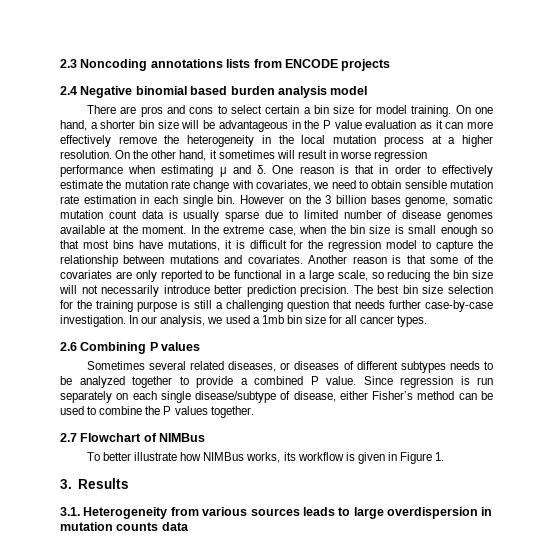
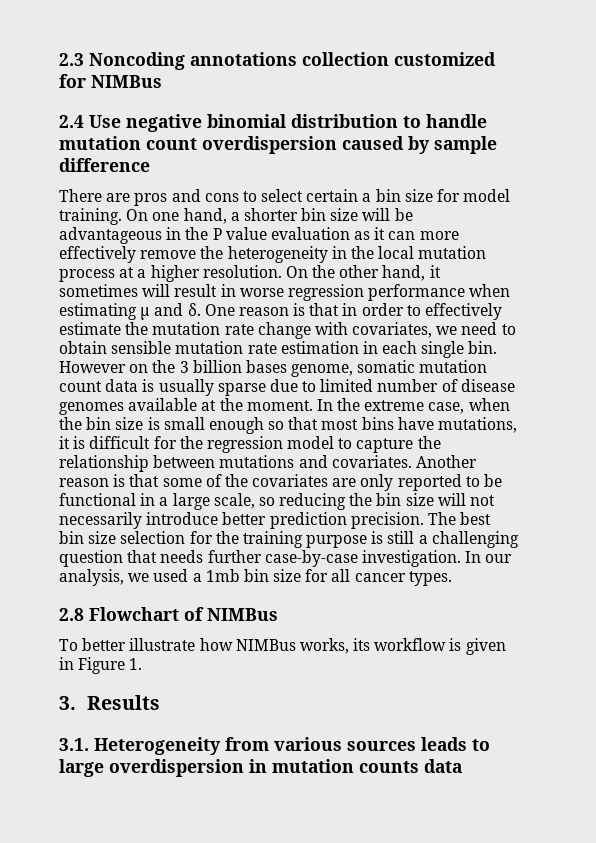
[226,59,391,71] [60,86,368,98] lists from ENCODE projects // 2.4 Negative binomial based burden analysis model -> [302,52,496,66] [59,74,162,88] [59,114,487,132] [59,136,497,154] [59,158,150,172] collection customized for NIMBus // 2.4 Use negative binomial distribution to handle mutation count overdispersion caused by sample difference
[60,342,201,354] [86,361,493,373] [60,376,493,388] [60,391,493,403] [60,406,254,418] [60,433,77,442] 2.6 Combining P values // Sometimes several related diseases, or diseases of different subtypes needs to be analyzed together to provide a combined P value. Since regression is run separately on each single disease/subtype of disease, either Fisher’s method can be used to combine the P values together. // 2.7 -> [59,608,84,621] 2.8

